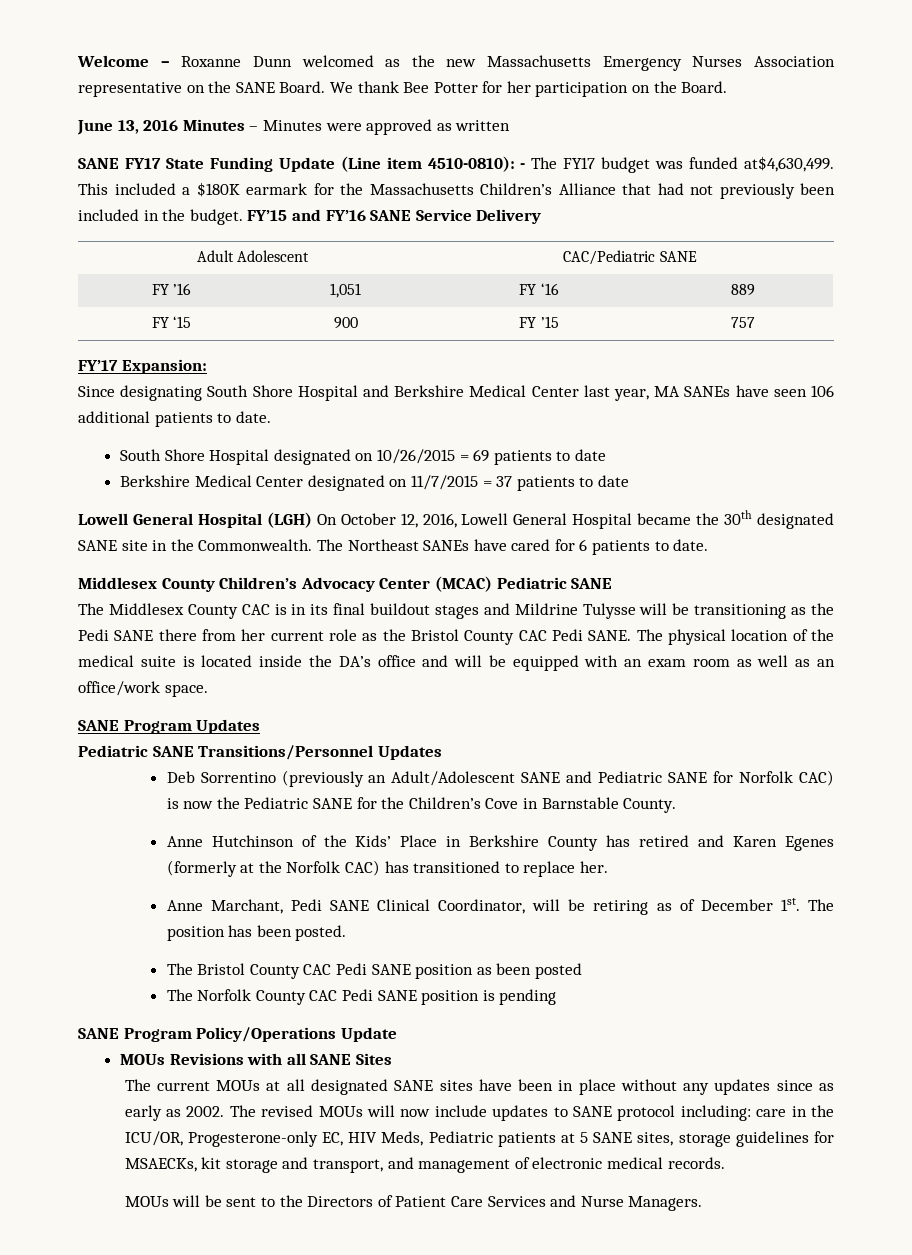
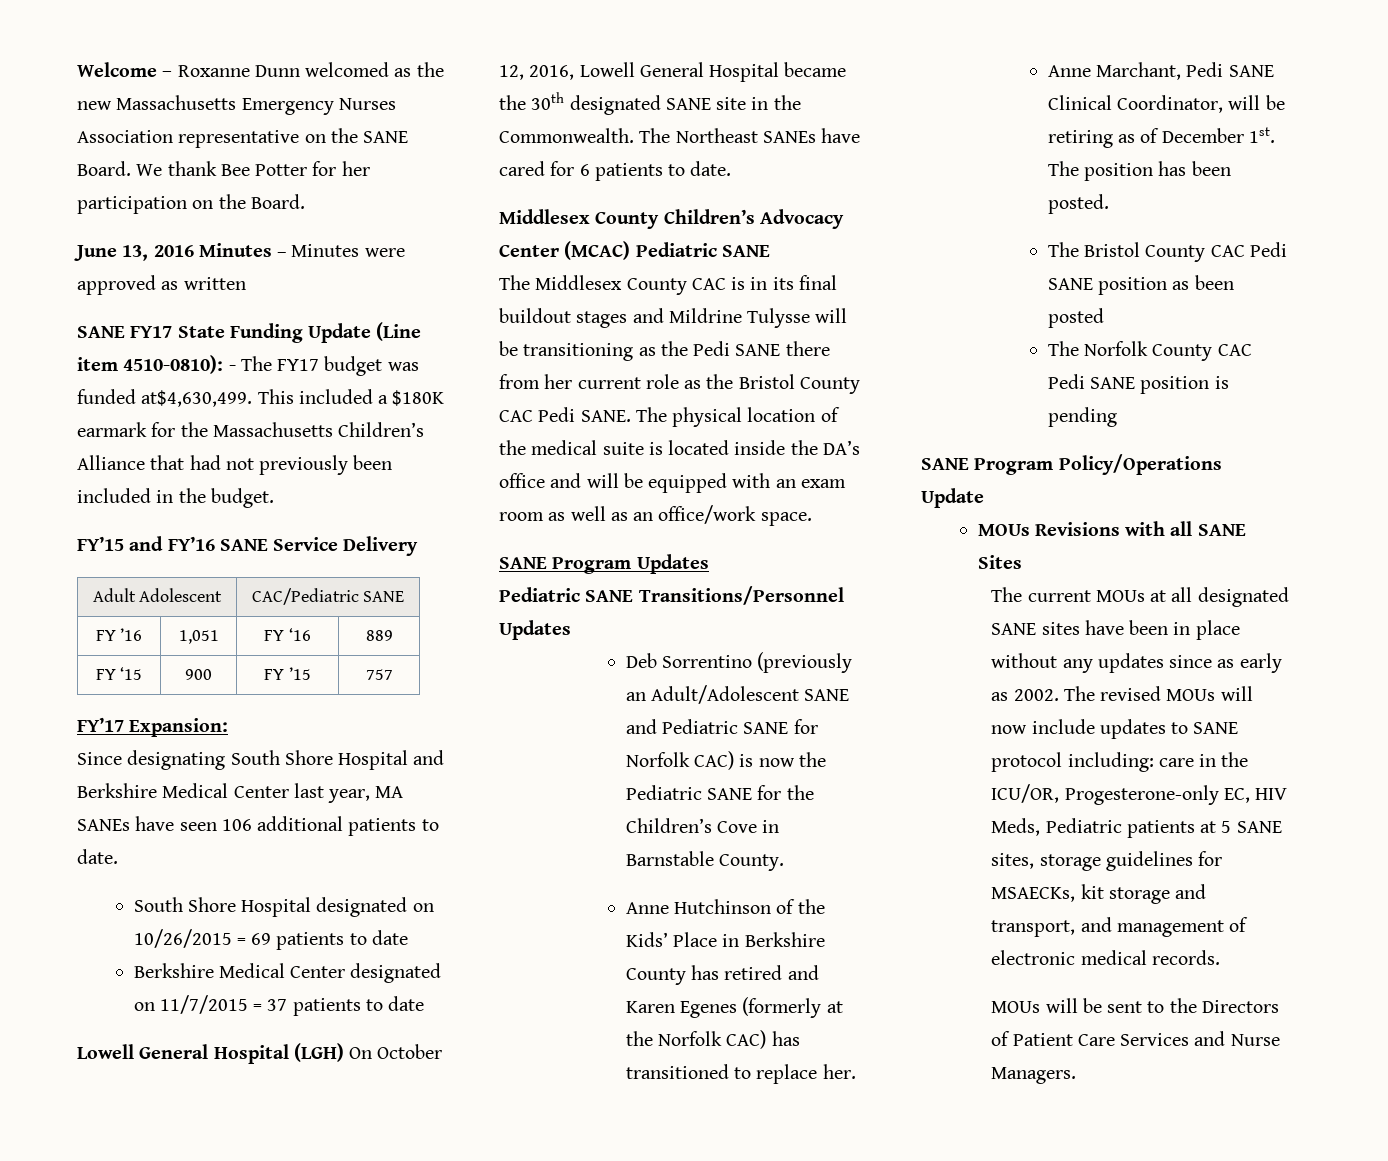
(243, 217) none -> (274, 498) //

